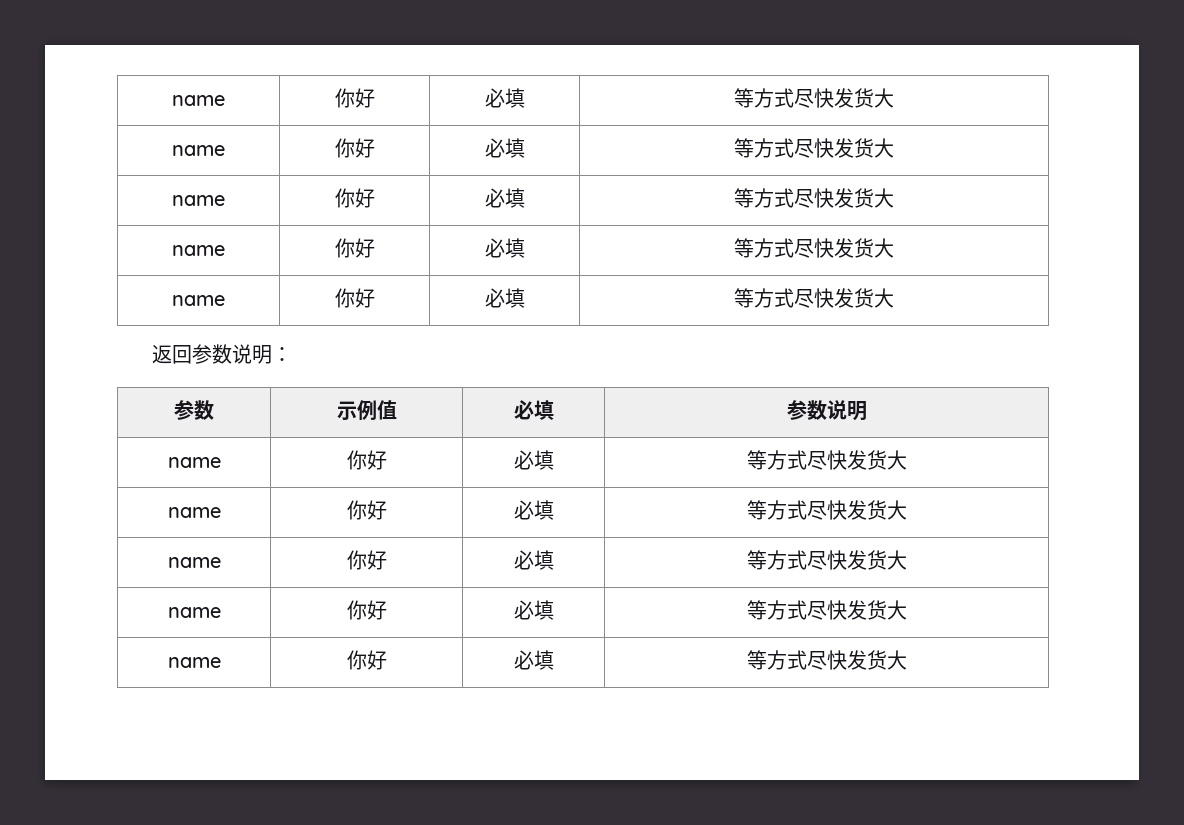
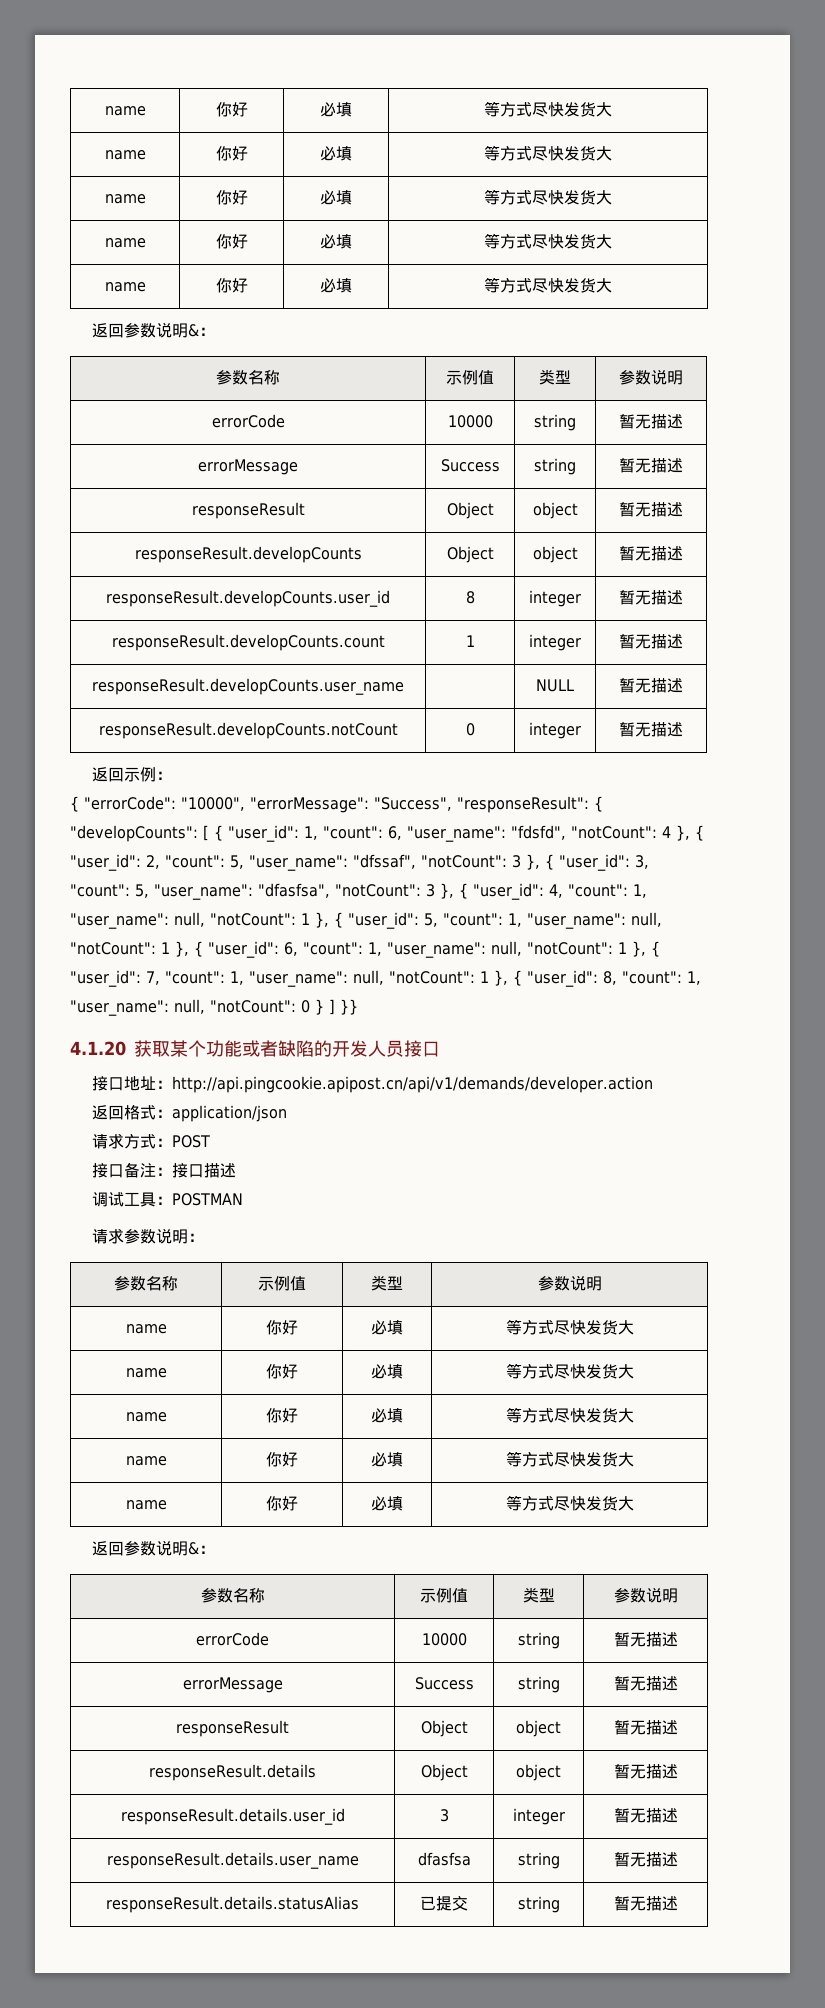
[271,347,292,362] [174,400,214,420] [336,400,397,420] [513,400,554,420] ： // 参数 | 示例值 | 必填 -> [188,324,216,337] [216,370,280,385] [446,370,494,385] [539,369,571,385] [619,369,683,385] [211,414,285,428] [447,415,493,428] [534,414,576,431] [619,414,683,429] [198,459,298,475] [440,459,500,472] [534,458,576,475] [619,458,683,473] [191,502,305,519] [446,502,494,519] [532,502,578,519] [619,502,683,517] [134,546,362,563] [446,546,494,563] [532,546,578,563] [619,546,683,561] [105,590,390,607] [465,591,475,604] [529,590,581,607] [619,590,683,605] [111,634,385,651] [465,635,475,647] [529,634,581,651] [619,634,683,649] [91,678,404,695] [536,679,574,692] [619,678,683,693] [98,722,398,739] [465,723,475,736] [529,722,581,739] [619,722,683,737] [92,767,173,782] [70,796,603,813] [70,825,704,842] [70,854,649,871] [70,883,647,900] [70,912,662,929] [70,941,660,958] [70,970,701,987] [70,999,358,1016] [70,1040,440,1057] [92,1076,654,1093] [92,1105,288,1122] [92,1133,211,1149] [92,1162,237,1178] [92,1192,244,1207] [92,1228,205,1244] [114,1276,178,1291] [258,1276,306,1291] [371,1275,403,1291] &： // 参数名称 | 示例值 | 类型 | 参数说明 // errorCode | 10000 | string | 暂无描述 // errorMessage | Success | string | 暂无描述 // responseResult | Object | object | 暂无描述 // responseResult.developCounts | Object | object | 暂无描述 // responseResult.developCounts.user_id | 8 | integer | 暂无描述 // responseResult.developCounts.count | 1 | integer | 暂无描述 // responseResult.developCounts.user_name | | NULL | 暂无描述 // responseResult.developCounts.notCount | 0 | integer | 暂无描述 // 返回示例： // { "errorCode": "10000", "errorMessage": "Success", "responseResult": { "developCounts": [ { "user_id": 1, "count": 6, "user_name": "fdsfd", "notCount": 4 }, { "user_id": 2, "count": 5, "user_name": "dfssaf", "notCount": 3 }, { "user_id": 3, "count": 5, "user_name": "dfasfsa", "notCount": 3 }, { "user_id": 4, "count": 1, "user_name": null, "notCount": 1 }, { "user_id": 5, "count": 1, "user_name": null, "notCount": 1 }, { "user_id": 6, "count": 1, "user_name": null, "notCount": 1 }, { "user_id": 7, "count": 1, "user_name": null, "notCount": 1 }, { "user_id": 8, "count": 1, "user_name": null, "notCount": 0 } ] }} // 4.1.20获取某个功能或者缺陷的开发人员接口 // 接口地址：http://api.pingcookie.apipost.cn/api/v1/demands/developer.action // 返回格式：application/json // 请求方式：POST // 接口备注：接口描述 // 调试工具：POSTMAN // 请求参数说明： // 参数名称 | 示例值 | 类型
(907, 660) none -> [92,1540,216,1556] [200,1588,265,1603] [420,1588,468,1603] [522,1587,555,1603] [613,1587,678,1603] [196,1632,269,1646] [421,1633,467,1646] [517,1632,560,1649] [613,1632,678,1647] [182,1677,283,1693] [414,1677,474,1690] [517,1676,560,1693] [613,1676,678,1691] [176,1720,289,1737] [420,1720,468,1737] [516,1720,561,1737] [613,1720,678,1735] [149,1764,316,1781] [420,1764,468,1781] [516,1764,561,1781] [613,1764,678,1779] [120,1808,345,1825] [439,1809,449,1822] [512,1808,565,1825] [613,1808,678,1823] [106,1852,359,1869] [417,1852,471,1866] [517,1852,560,1869] [613,1852,678,1867] [105,1896,359,1913] [420,1896,468,1911] [517,1896,560,1913] [613,1896,678,1911] // 返回参数说明&： // 参数名称 | 示例值 | 类型 | 参数说明 // errorCode | 10000 | string | 暂无描述 // errorMessage | Success | string | 暂无描述 // responseResult | Object | object | 暂无描述 // responseResult.details | Object | object | 暂无描述 // responseResult.details.user_id | 3 | integer | 暂无描述 // responseResult.details.user_name | dfasfsa | string | 暂无描述 // responseResult.details.statusAlias | 已提交 | string | 暂无描述

